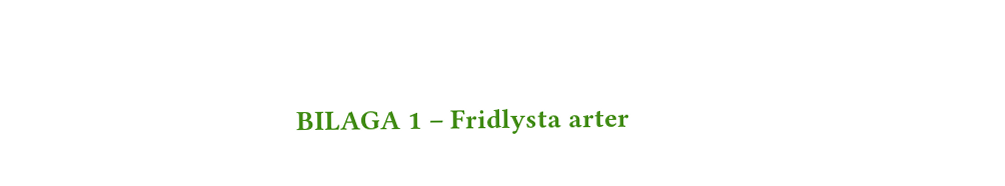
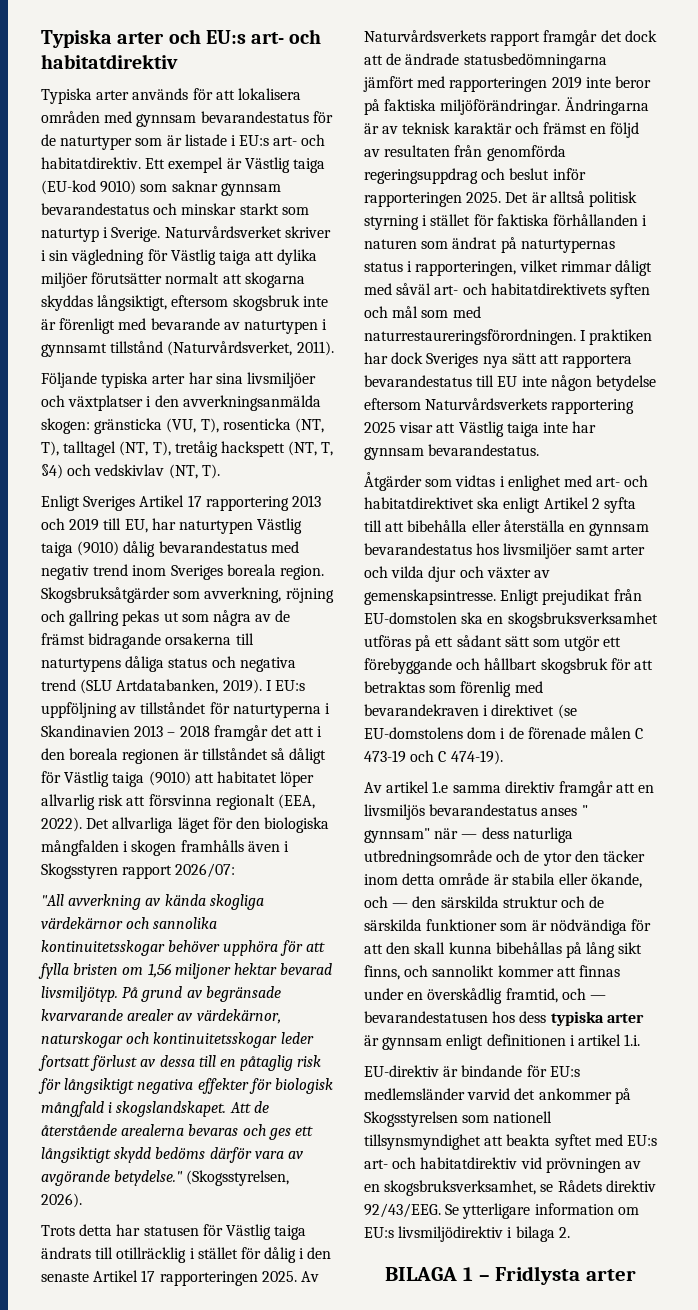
(295, 121) none -> [41,29,322,48] [41,54,178,69] [41,88,301,104] [41,111,333,127] [41,134,326,150] [41,157,325,173] [41,180,281,196] [41,203,309,215] [41,226,331,242] [41,249,318,265] [41,272,305,288] [41,295,328,311] [41,318,328,334] [41,341,334,357] [41,372,316,388] [41,395,321,411] [41,418,324,434] [41,441,334,457] [41,464,220,479] [41,495,321,511] [41,518,303,534] [41,541,299,557] [41,564,324,580] [41,587,334,603] [41,610,291,626] [41,633,254,649] [41,656,296,672] [41,679,305,694] [41,702,330,718] [41,725,323,741] [41,748,327,764] [41,771,315,787] [41,794,315,810] [41,817,330,833] [41,840,289,856] [41,863,236,879] [41,894,264,910] [41,917,218,929] [41,940,325,956] [38,963,333,979] [41,986,281,1002] [41,1009,281,1024] [41,1032,314,1048] [38,1055,322,1071] [38,1078,333,1094] [41,1101,269,1117] [41,1124,313,1140] [41,1147,303,1163] [41,1170,290,1186] [41,1193,82,1208] [41,1224,307,1240] [41,1247,332,1263] [41,1270,319,1286] [364,30,657,46] [364,53,607,69] [363,76,651,92] [364,97,649,115] [364,122,640,138] [364,145,566,161] [364,168,586,184] [364,191,637,207] [364,214,648,230] [364,237,615,253] [364,260,652,276] [364,283,650,299] [364,306,481,318] [364,329,653,345] [364,352,633,368] [364,375,656,391] [364,398,635,414] [364,421,597,437] [364,444,540,460] [364,472,649,491] [364,497,636,513] [364,520,650,536] [364,543,645,559] [364,566,550,582] [364,589,642,605] [364,612,658,628] [364,635,622,651] [364,658,653,674] [364,681,543,697] [364,704,577,719] [364,727,644,739] [364,750,503,765] [364,781,655,797] [364,804,588,820] [364,827,573,843] [364,850,645,866] [364,873,643,888] [364,896,605,908] [364,919,651,935] [364,942,643,958] [364,965,620,980] [364,988,606,1004] [364,1011,644,1026] [364,1034,641,1050] [364,1065,580,1077] [364,1088,631,1104] [364,1111,553,1127] [364,1134,657,1150] [364,1157,641,1173] [364,1180,656,1196] [364,1203,639,1219] [364,1226,570,1242] Typiska arter och EU:s art- och habitatdirektiv // Typiska arter används för att lokalisera områden med gynnsam bevarandestatus för de naturtyper som är listade i EU:s art- och habitatdirektiv. Ett exempel är Västlig taiga (EU-kod 9010) som saknar gynnsam bevarandestatus och minskar starkt som naturtyp i Sverige. Naturvårdsverket skriver i sin vägledning för Västlig taiga att dylika miljöer förutsätter normalt att skogarna skyddas långsiktigt, eftersom skogsbruk inte är förenligt med bevarande av naturtypen i gynnsamt tillstånd (Naturvårdsverket, 2011). // Följande typiska arter har sina livsmiljöer och växtplatser i den avverkningsanmälda skogen: gränsticka (VU, T), rosenticka (NT, T), talltagel (NT, T), tretåig hackspett (NT, T, §4) och vedskivlav (NT, T). // Enligt Sveriges Artikel 17 rapportering 2013 och 2019 till EU, har naturtypen Västlig taiga (9010) dålig bevarandestatus med negativ trend inom Sveriges boreala region. Skogsbruksåtgärder som avverkning, röjning och gallring pekas ut som några av de främst bidragande orsakerna till naturtypens dåliga status och negativa trend (SLU Artdatabanken, 2019). I EU:s uppföljning av tillståndet för naturtyperna i Skandinavien 2013 – 2018 framgår det att i den boreala regionen är tillståndet så dåligt för Västlig taiga (9010) att habitatet löper allvarlig risk att försvinna regionalt (EEA, 2022). Det allvarliga läget för den biologiska mångfalden i skogen framhålls även i Skogsstyren rapport 2026/07: // "All avverkning av kända skogliga värdekärnor och sannolika kontinuitetsskogar behöver upphöra för att fylla bristen om 1,56 miljoner hektar bevarad livsmiljötyp. På grund av begränsade kvarvarande arealer av värdekärnor, naturskogar och kontinuitetsskogar leder fortsatt förlust av dessa till en påtaglig risk för långsiktigt negativa effekter för biologisk mångfald i skogslandskapet. Att de återstående arealerna bevaras och ges ett långsiktigt skydd bedöms därför vara av avgörande betydelse." (Skogsstyrelsen, 2026). // Trots detta har statusen för Västlig taiga ändrats till otillräcklig i stället för dålig i den senaste Artikel 17 rapporteringen 2025. Av Naturvårdsverkets rapport framgår det dock att de ändrade statusbedömningarna jämfört med rapporteringen 2019 inte beror på faktiska miljöförändringar. Ändringarna är av teknisk karaktär och främst en följd av resultaten från genomförda regeringsuppdrag och beslut inför rapporteringen 2025. Det är alltså politisk styrning i stället för faktiska förhållanden i naturen som ändrat på naturtypernas status i rapporteringen, vilket rimmar dåligt med såväl art- och habitatdirektivets syften och mål som med naturrestaureringsförordningen. I praktiken har dock Sveriges nya sätt att rapportera bevarandestatus till EU inte någon betydelse eftersom Naturvårdsverkets rapportering 2025 visar att Västlig taiga inte har gynnsam bevarandestatus. // Åtgärder som vidtas i enlighet med art- och habitatdirektivet ska enligt Artikel 2 syfta till att bibehålla eller återställa en gynnsam bevarandestatus hos livsmiljöer samt arter och vilda djur och växter av gemenskapsintresse. Enligt prejudikat från EU-domstolen ska en skogsbruksverksamhet utföras på ett sådant sätt som utgör ett förebyggande och hållbart skogsbruk för att betraktas som förenlig med bevarandekraven i direktivet (se EU-domstolens dom i de förenade målen C 473-19 och C 474-19). // Av artikel 1.e samma direktiv framgår att en livsmiljös bevarandestatus anses " gynnsam" när — dess naturliga utbredningsområde och de ytor den täcker inom detta område är stabila eller ökande, och — den särskilda struktur och de särskilda funktioner som är nödvändiga för att den skall kunna bibehållas på lång sikt finns, och sannolikt kommer att finnas under en överskådlig framtid, och — bevarandestatusen hos dess typiska arter är gynnsam enligt definitionen i artikel 1.i. // EU-direktiv är bindande för EU:s medlemsländer varvid det ankommer på Skogsstyrelsen som nationell tillsynsmyndighet att beakta syftet med EU:s art- och habitatdirektiv vid prövningen av en skogsbruksverksamhet, se Rådets direktiv 92/43/EEG. Se ytterligare information om EU:s livsmiljödirektiv i bilaga 2. //

